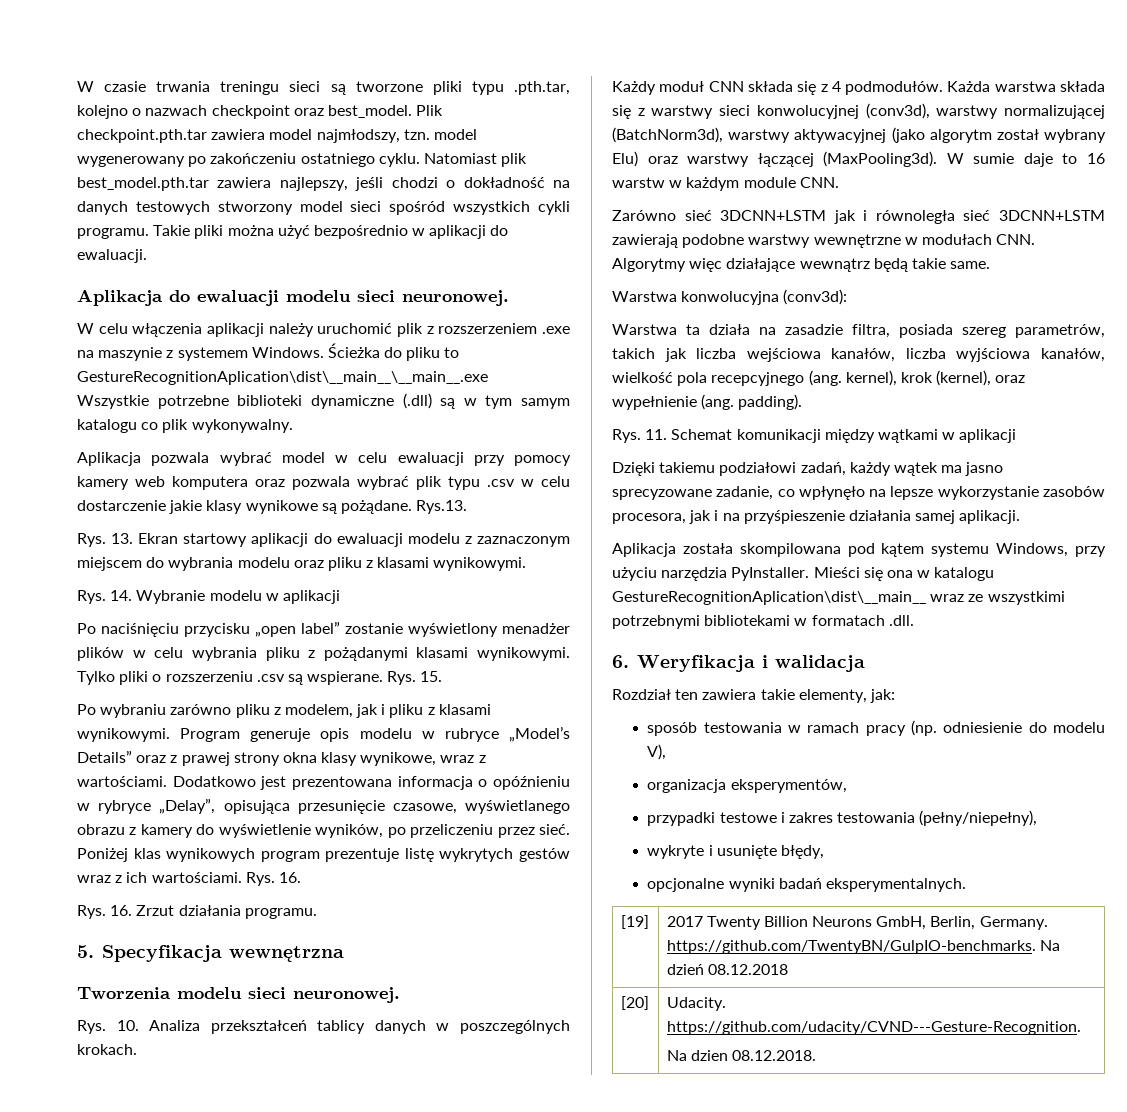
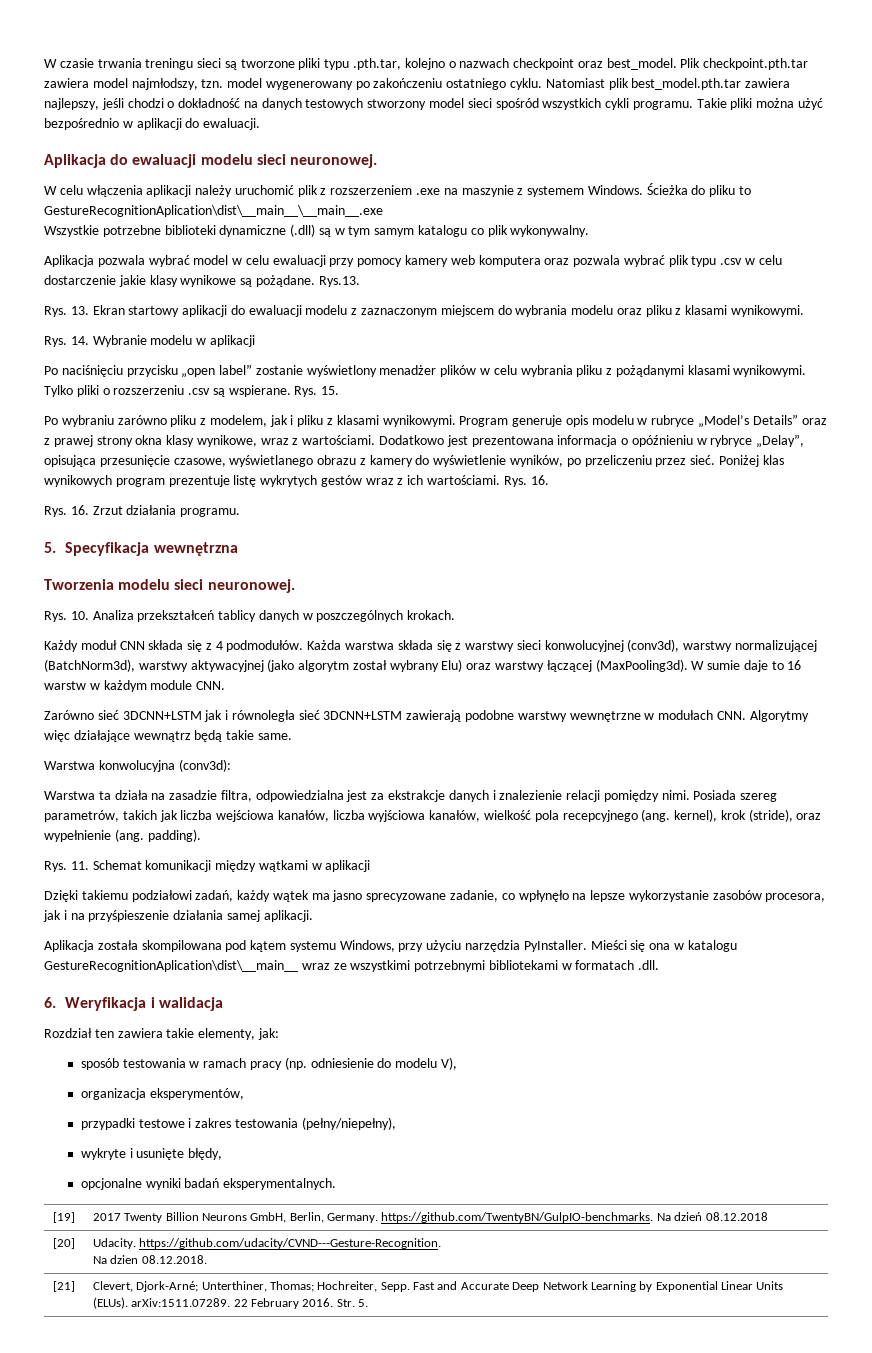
[899,324,953,338] posiada -> [255,790,737,802] odpowiedzialna jest za ekstrakcje danych i znalezienie relacji pomiędzy nimi. Posiada
[936,370,992,386] (kernel), -> [748,809,793,822] (stride),
(816, 1055) none -> [52,1281,75,1292] [92,1281,784,1292] [92,1297,368,1309] // [21] | Clevert, Djork-Arné; Unterthiner, Thomas; Hochreiter, Sepp. Fast and Accurate Deep Network Learning by Exponential Linear Units (ELUs). arXiv:1511.07289. 22 February 2016. Str. 5.

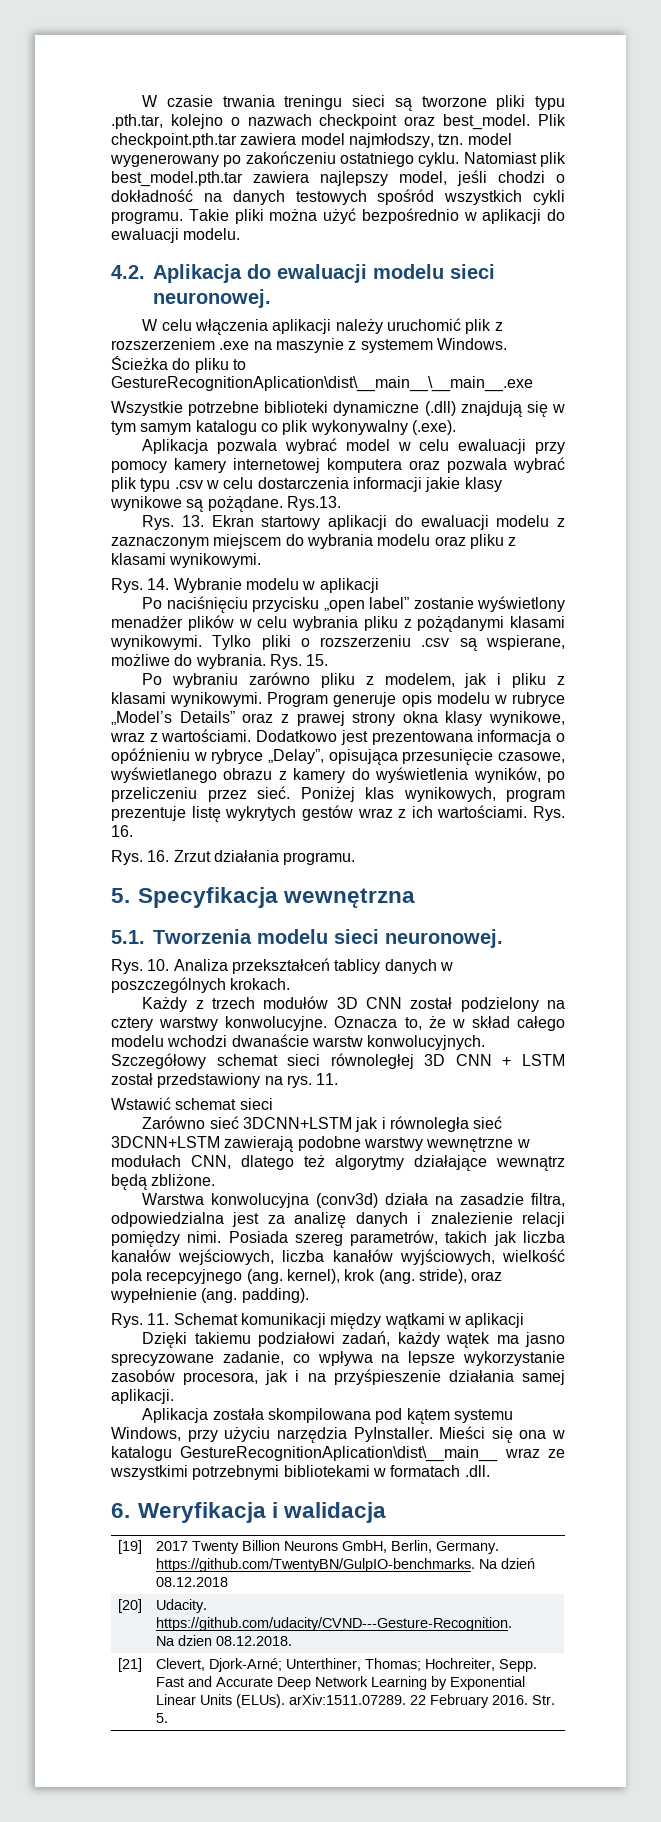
[44,98,99,110] najlepszy, -> [320,171,447,186] najlepszy model,
[367,98,492,110] stworzony model sieci -> (367, 197) none
[203,118,261,130] ewaluacji. // -> [111,228,241,243] [111,265,145,279] ewaluacji modelu. // 4.2.
[318,228,331,237] są -> [460,401,548,417] znajdują się
[510,225,590,237] wykonywalny. -> [310,420,456,435] wykonywalny (.exe).
[450,255,475,265] web -> [233,458,320,473] internetowej
[44,275,116,285] dostarczenie -> [257,477,422,492] dostarczenia informacji
[228,385,291,397] wspierane. -> [485,635,565,650] [111,654,266,669] wspierane, możliwe do wybrania.
[433,455,507,467] wyświetlenie -> [375,767,469,783] wyświetlenia
[44,475,112,487] wynikowych -> [403,787,496,802] wynikowych,
(238, 549) none -> [111,930,145,944] 5.1.
[80,639,818,652] [44,659,802,672] [44,680,226,692] moduł CNN składa się z 4 podmodułów. Każda warstwa składa się z warstwy sieci konwolucyjnej (conv3d), warstwy normalizującej (BatchNorm3d), warstwy aktywacyjnej (jako algorytm został wybrany Elu) oraz warstwy łączącej (MaxPooling3d). W sumie daje to 16 warstw w każdym module CNN. -> [195,996,565,1012] [111,1016,565,1031] [111,1034,486,1050] [111,1053,565,1069] [111,1073,339,1088] [111,1097,273,1110] z trzech modułów 3D CNN został podzielony na cztery warstwy konwolucyjne. Oznacza to, że w skład całego modelu wchodzi dwanaście warstw konwolucyjnych. Szczegółowy schemat sieci równoległej 3D CNN + LSTM został przedstawiony na rys. 11. // Wstawić schemat sieci
[716,710,809,722] [44,730,70,742] CNN. Algorytmy więc -> [191,1155,404,1170] CNN, dlatego też algorytmy
[226,730,292,740] takie same. -> [151,1174,216,1186] zbliżone.
[178,759,231,772] [44,791,111,800] (conv3d): // Warstwa ta -> [316,1193,379,1208] (conv3d)
[388,790,446,802] ekstrakcje -> [294,1212,347,1228] analizę
[216,810,481,822] wejściowa kanałów, liczba wyjściowa kanałów, -> [111,1249,495,1265] kanałów wejściowych, liczba kanałów wyjściowych,
[748,809,793,822] (stride), -> [378,1269,467,1284] (ang. stride),
[518,890,569,902] wpłynęło -> [317,1351,373,1366] wpływa
[44,1028,279,1040] [80,1057,457,1070] [80,1088,244,1100] [80,1117,396,1130] [80,1148,223,1160] [80,1178,337,1190] // Rozdział ten zawiera takie elementy, jak: // sposób testowania w ramach pracy (np. odniesienie do modelu V), // organizacja eksperymentów, // przypadki testowe i zakres testowania (pełny/niepełny), // wykryte i usunięte błędy, // opcjonalne wyniki badań eksperymentalnych. -> (387, 1512) none

